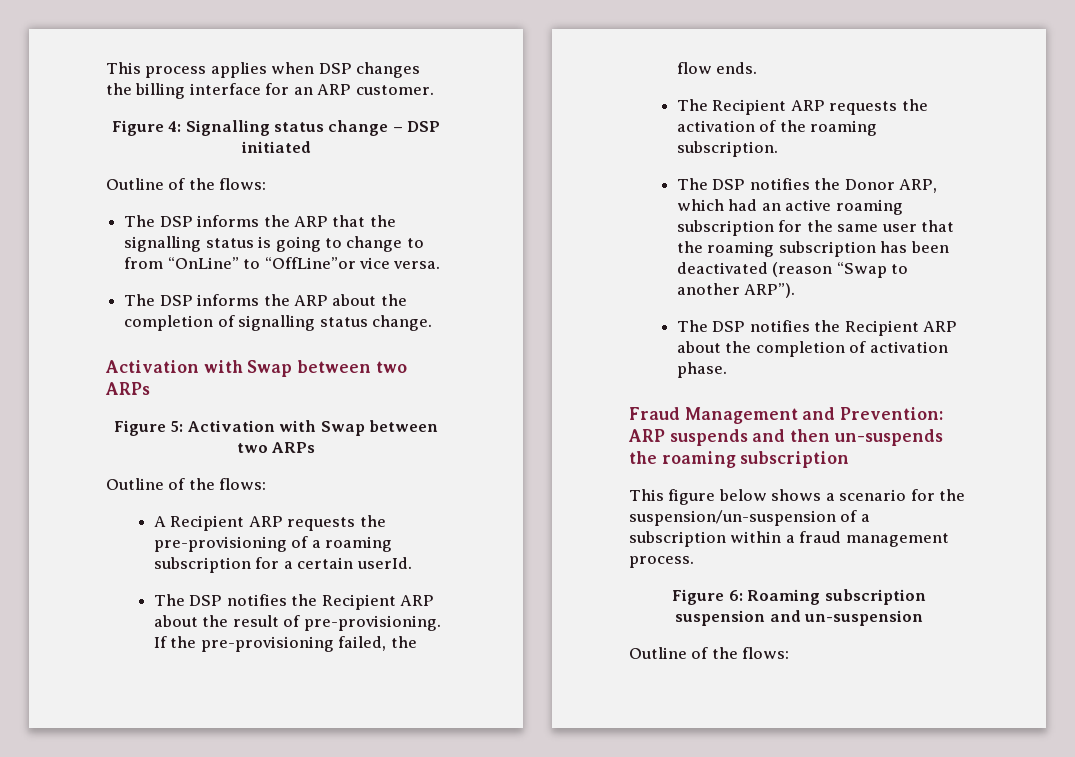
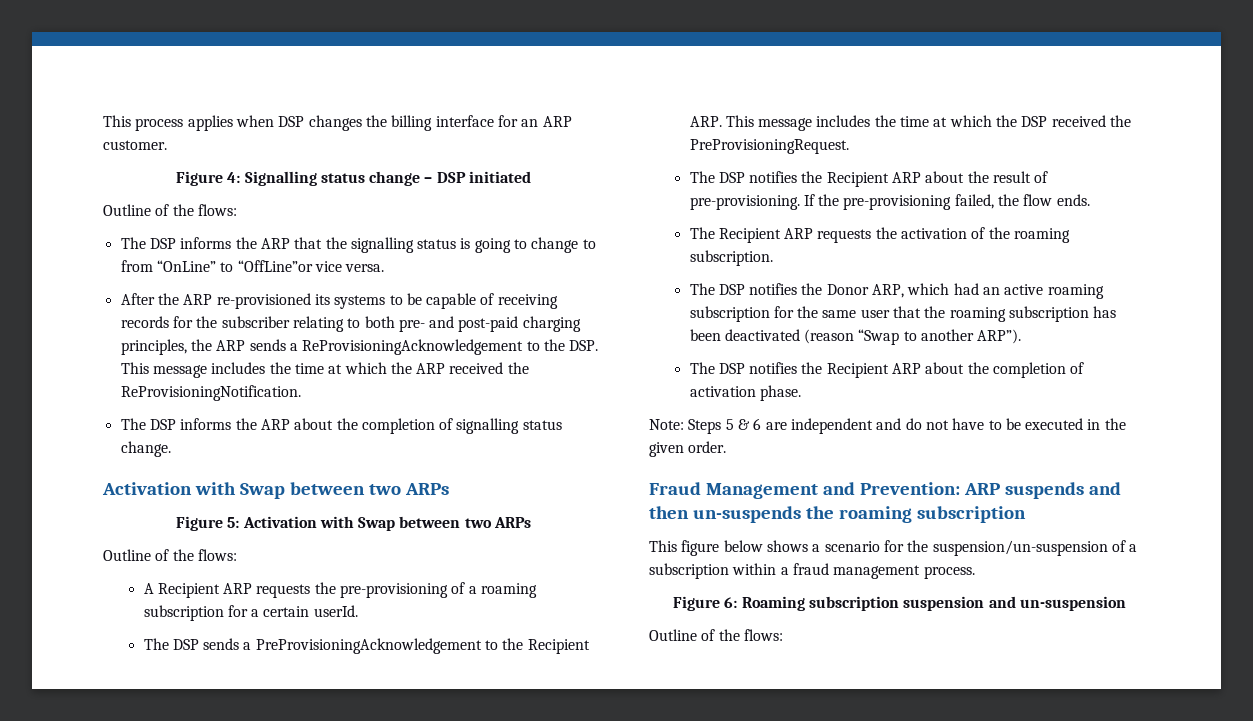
(441, 265) none -> [120,293,558,309] [120,316,581,332] [120,339,599,355] [120,362,529,378] [120,385,301,401] // After the ARP re-provisioned its systems to be capable of receiving records for the subscriber relating to both pre- and post-paid charging principles, the ARP sends a ReProvisioningAcknowledgement to the DSP. This message includes the time at which the ARP received the ReProvisioningNotification.
(412, 563) none -> [143,638,590,654] [689,115,1132,131] [689,139,849,154] // The DSP sends a PreProvisioningAcknowledgement to the Recipient ARP. This message includes the time at which the DSP received the PreProvisioningRequest.
(727, 370) none -> [649,418,1126,434] [649,441,727,457] // Note: Steps 5 & 6 are independent and do not have to be executed in the given order.

